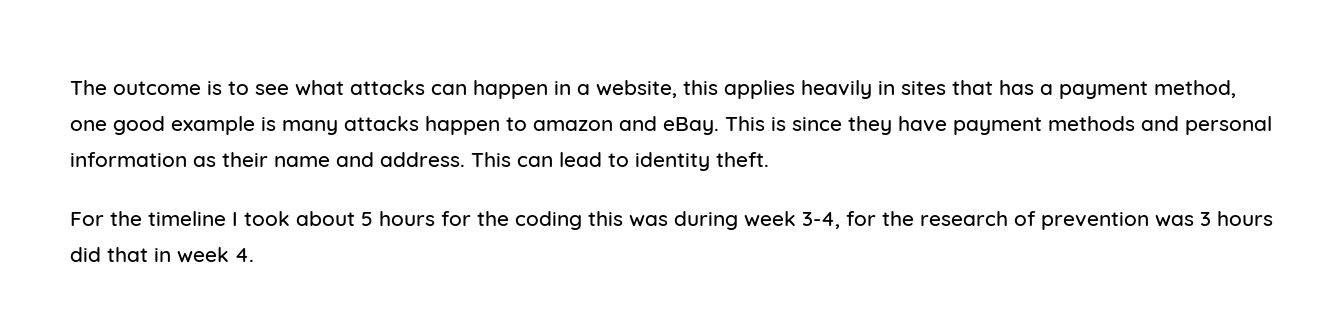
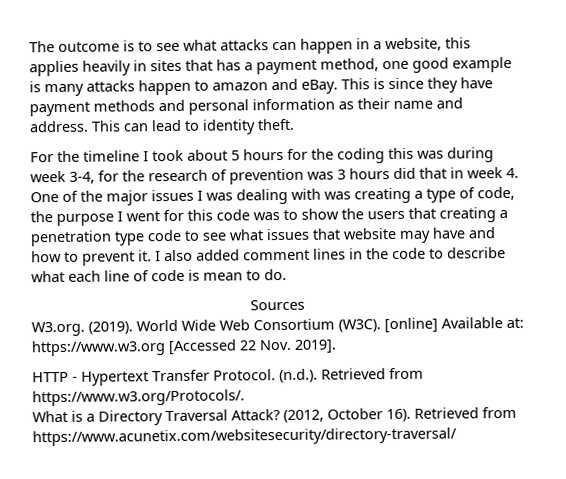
(254, 255) none -> [30,186,515,206] [30,207,508,227] [30,227,495,247] [31,247,506,266] [31,268,287,283] [250,299,305,311] [31,317,524,337] [31,339,337,357] [32,367,424,386] [32,389,245,407] [32,406,517,426] [32,427,457,447] One of the major issues I was dealing with was creating a type of code, the purpose I went for this code was to show the users that creating a penetration type code to see what issues that website may have and how to prevent it. I also added comment lines in the code to describe what each line of code is mean to do. // Sources // W3.org. (2019). World Wide Web Consortium (W3C). [online] Available at: https://www.w3.org [Accessed 22 Nov. 2019]. // HTTP - Hypertext Transfer Protocol. (n.d.). Retrieved from https://www.w3.org/Protocols/. // What is a Directory Traversal Attack? (2012, October 16). Retrieved from https://www.acunetix.com/websitesecurity/directory-traversal/

